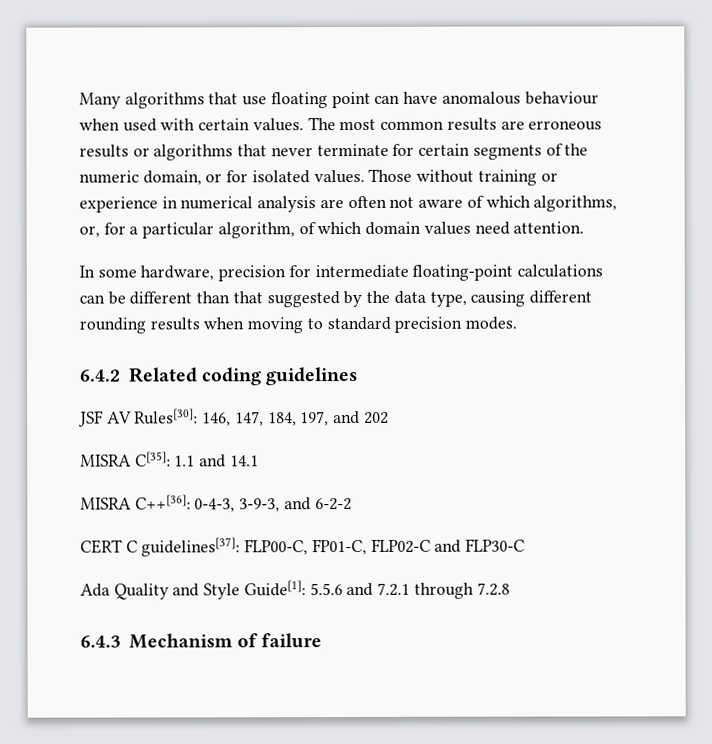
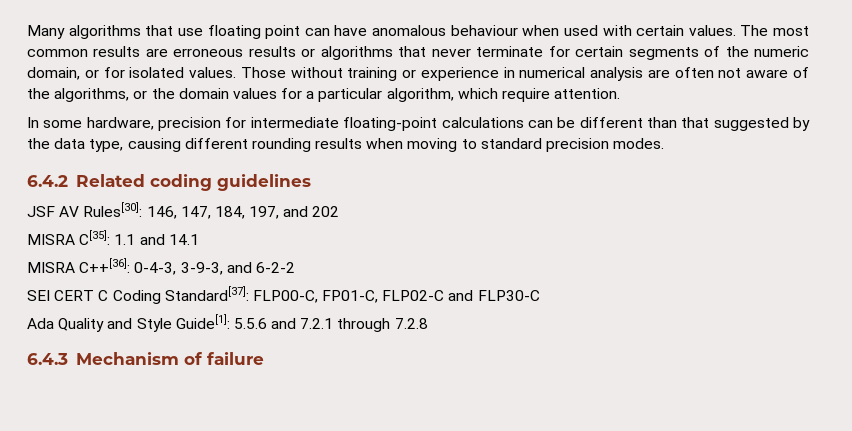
[485,195,618,212] [79,221,510,239] which algorithms, or, for a particular algorithm, of which domain values need -> [27,88,551,102] the algorithms, or the domain values for a particular algorithm, which require
(352, 504) none -> [27,290,50,301] SEI
[141,537,241,557] guidelines[37]: -> [112,286,249,304] Coding Standard[37]:

